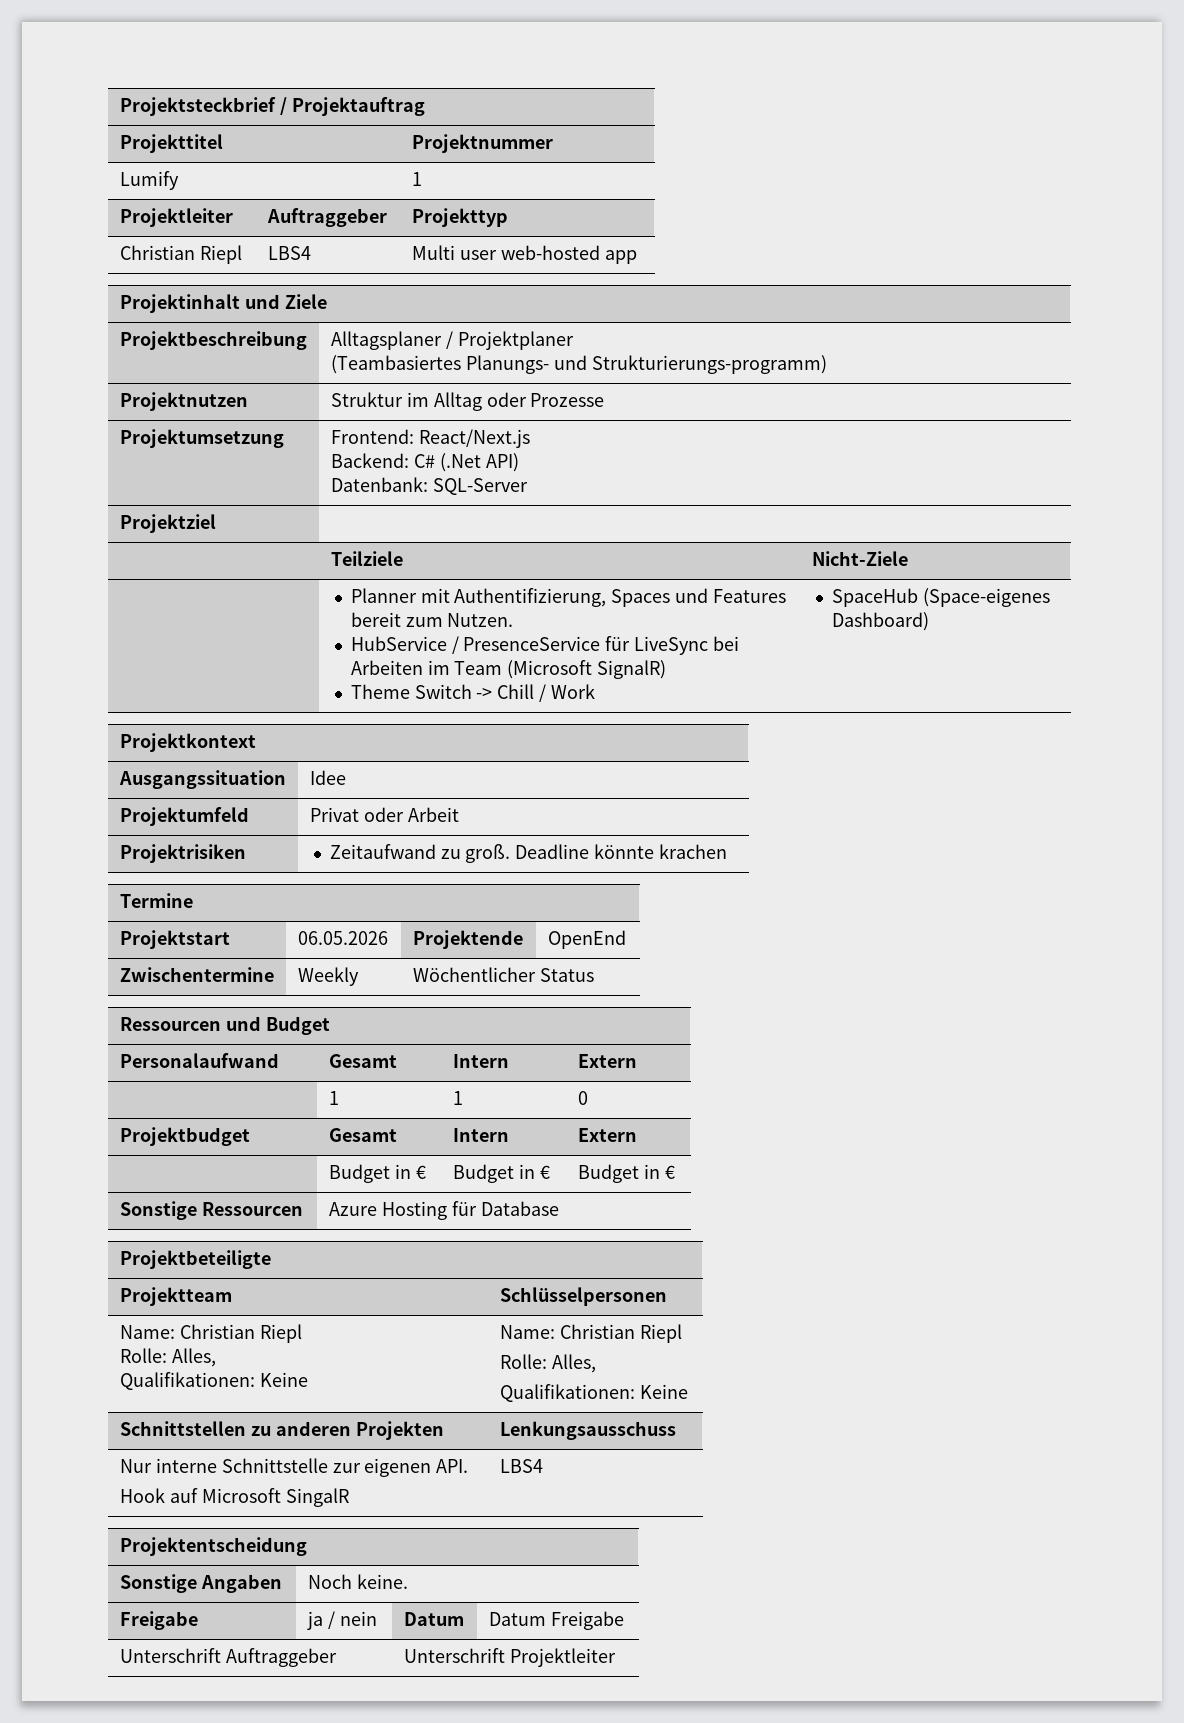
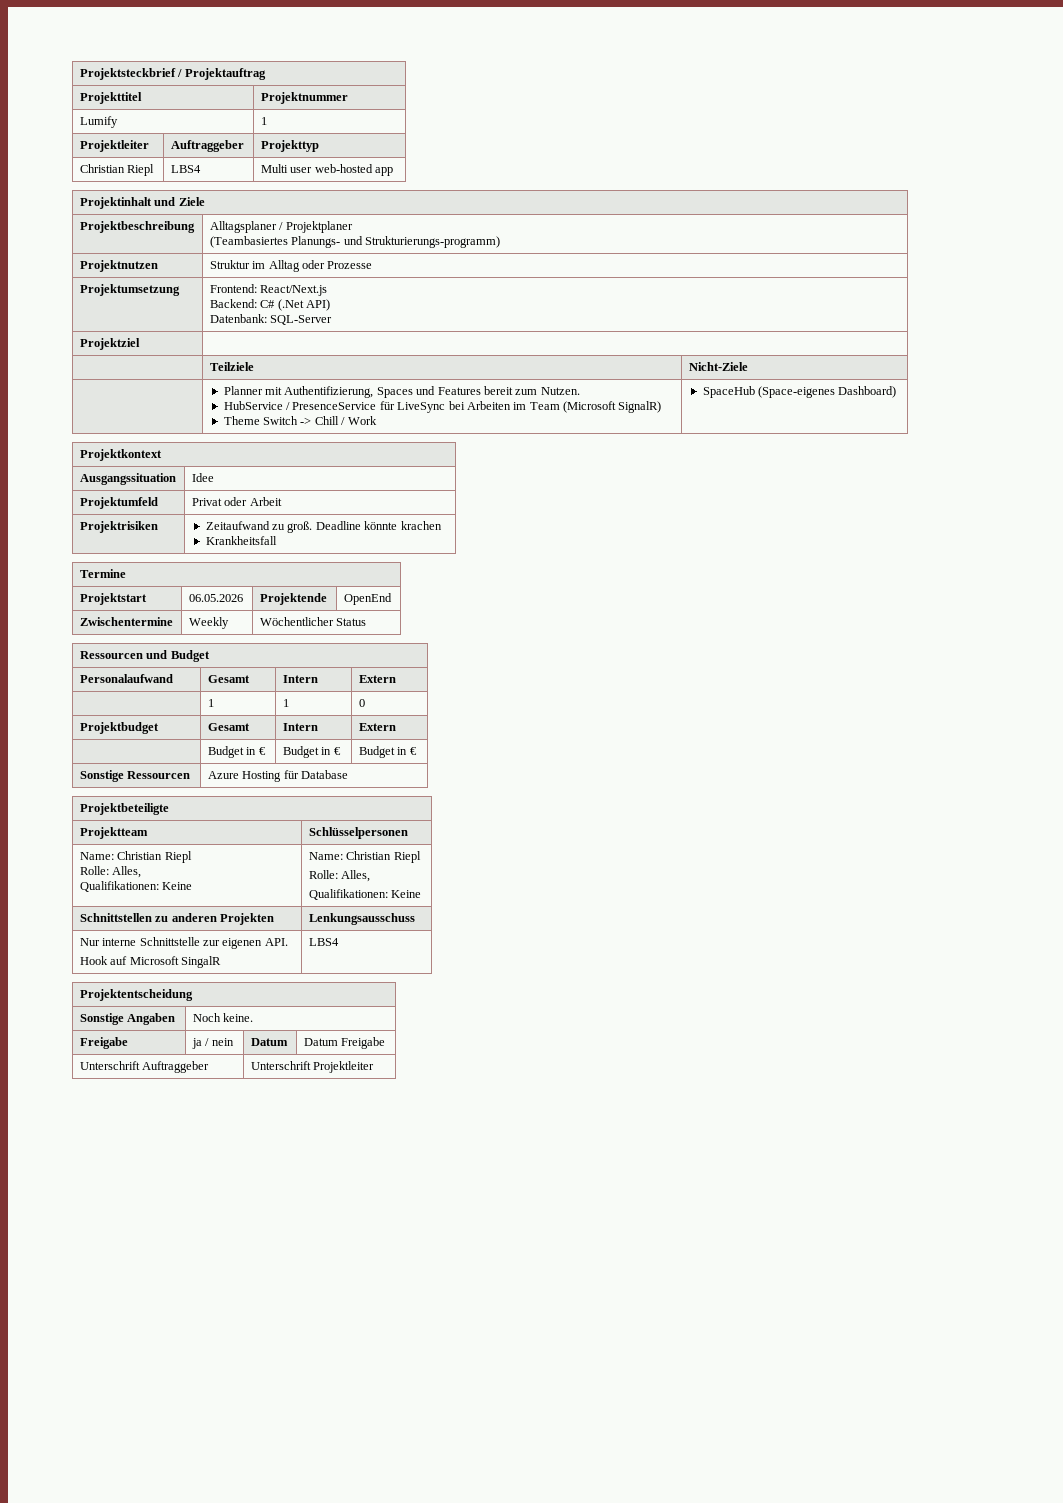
(728, 851) none -> [205,536,277,545] // Krankheitsfall

